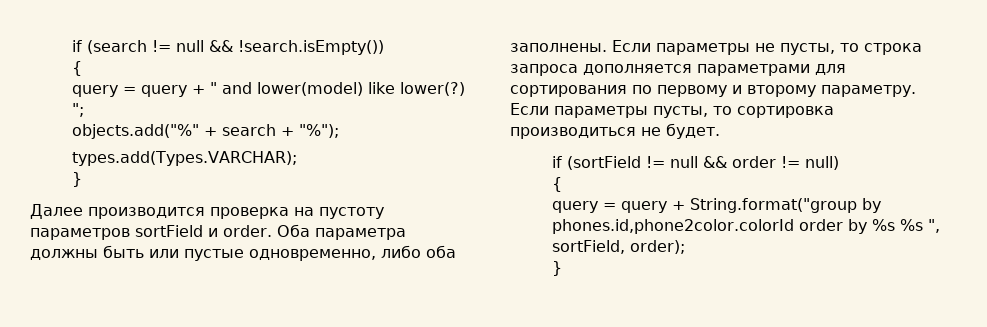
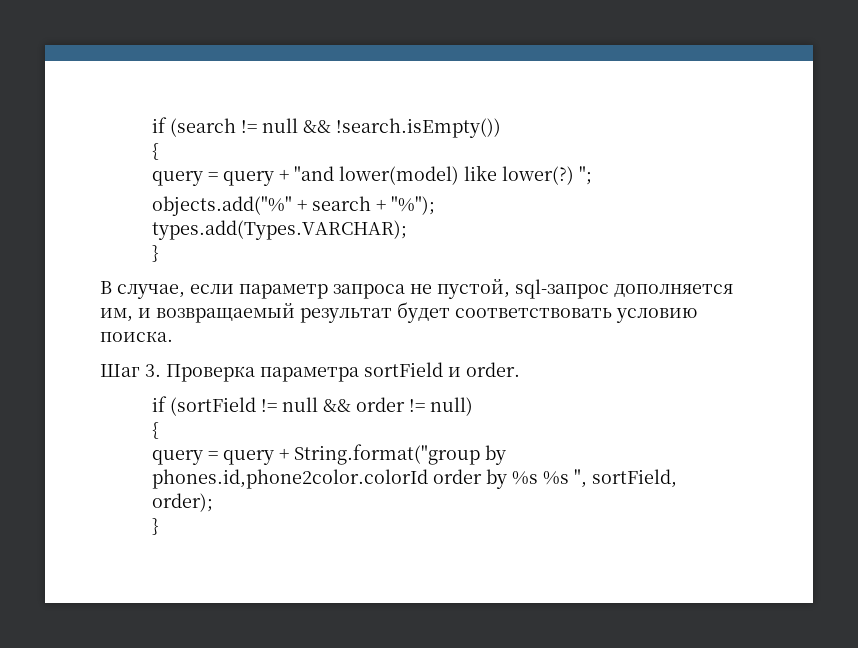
[210,82,253,94] " and -> [293,166,334,181] "and
[30,204,384,219] [30,224,406,240] [30,245,456,261] [510,40,922,55] [510,64,846,76] [510,85,916,97] [510,103,834,118] [510,123,720,139] Далее производится проверка на пустоту параметров sortField и order. Оба параметра должны быть или пустые одновременно, либо оба заполнены. Если параметры не пусты, то строка запроса дополняется параметрами для сортирования по первому и второму параметру. Если параметры пусты, то сортировка производиться не будет. -> [100,279,733,299] [100,302,697,323] [100,331,173,342] [100,362,520,382] В случае, если параметр запроса не пустой, sql-запрос дополняется им, и возвращаемый результат будет соответствовать условию поиска. // Шаг 3. Проверка параметра sortField и order.

